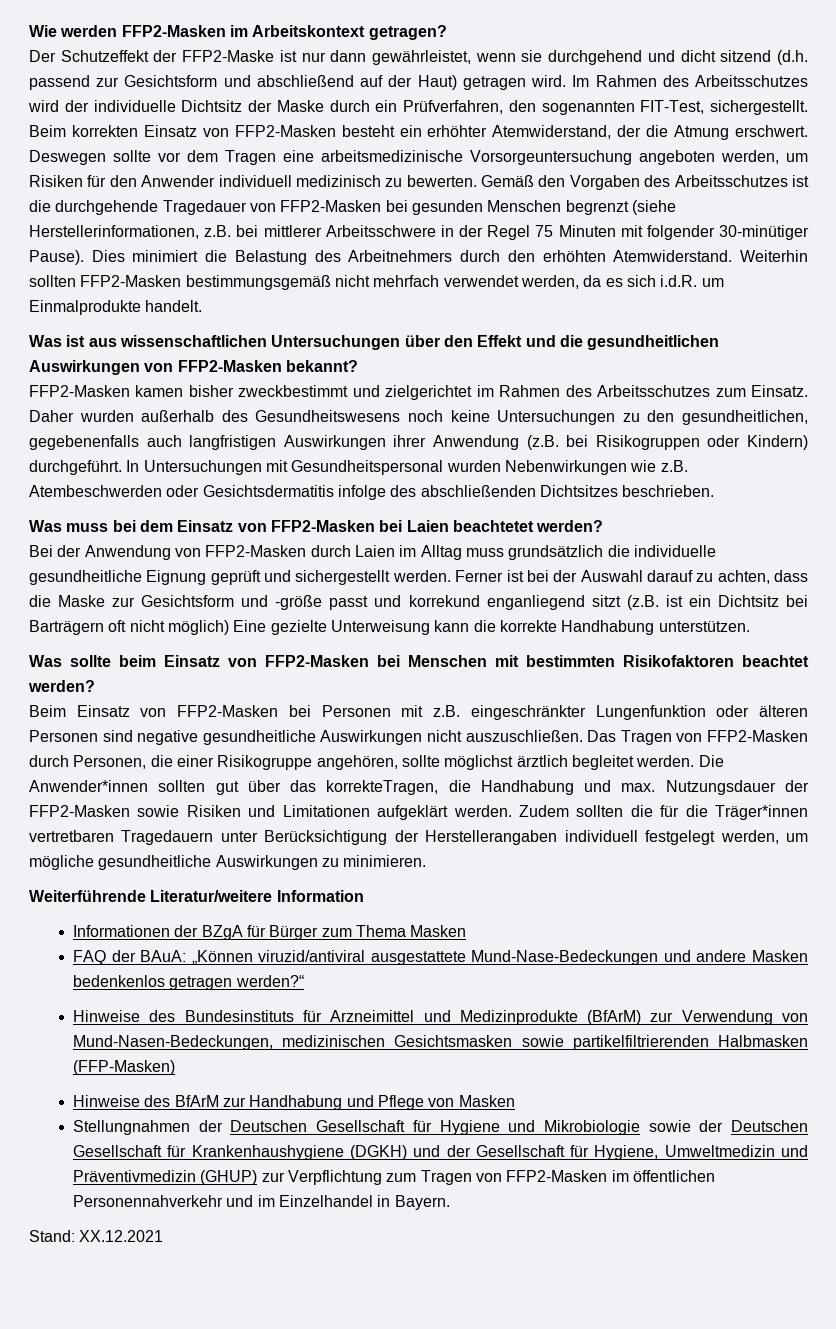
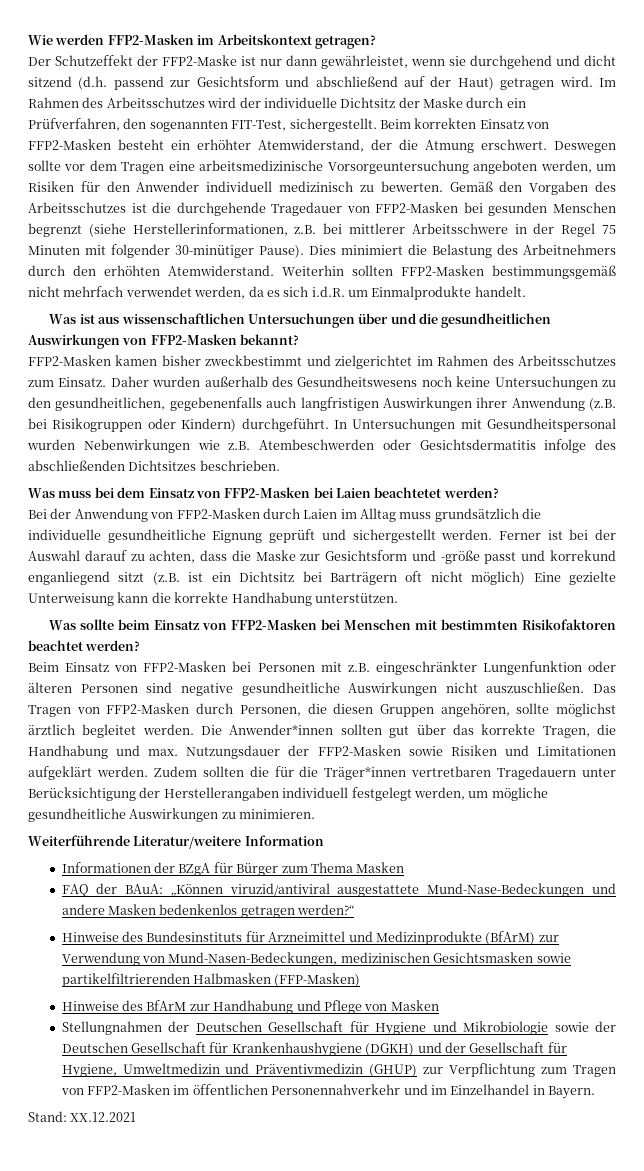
[443,335,523,347] den Effekt -> (389, 318) none
[176,755,313,770] einer Risikogruppe -> [333,703,434,717] diesen Gruppen
[326,780,439,795] korrekteTragen, -> [481,724,590,738] korrekte Tragen,

